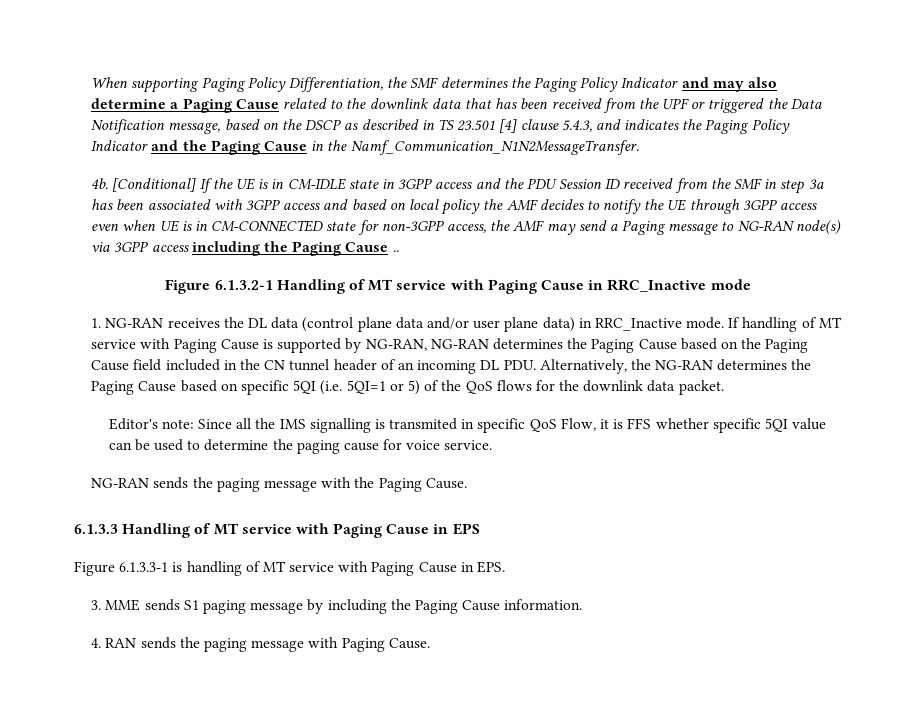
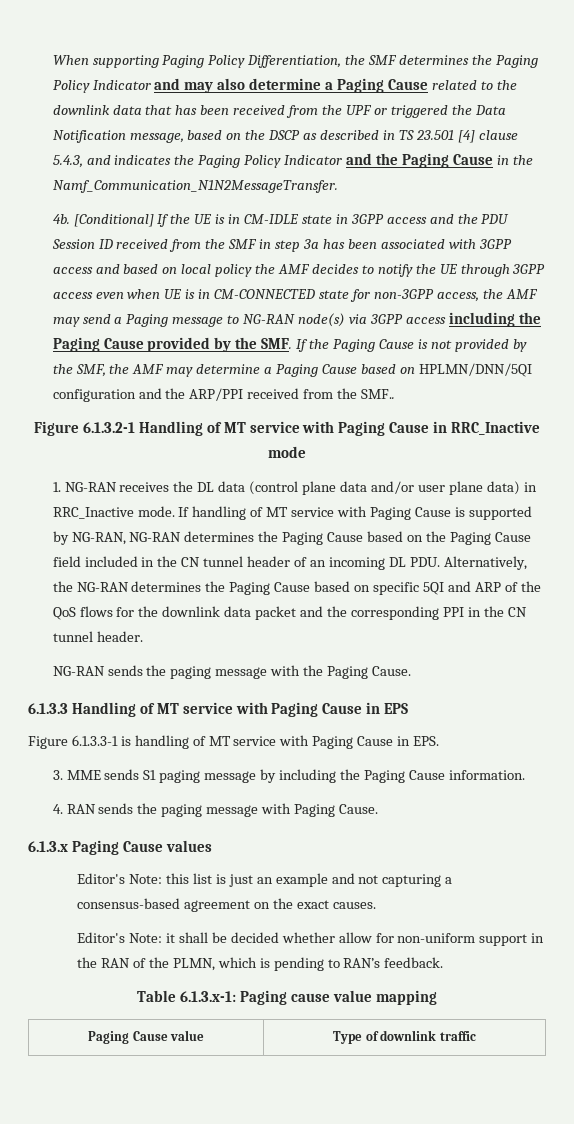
[392,250,399,252] .. -> [147,337,527,352] [52,363,532,377] [52,388,396,402] provided by the SMF. If the Paging Cause is not provided by the SMF, the AMF may determine a Paging Cause based on HPLMN/DNN/5QI configuration and the ARP/PPI received from the SMF..
[320,380,420,395] (i.e. 5QI=1 or 5) -> [447,581,501,592] and ARP
[678,380,724,395] [108,418,827,433] [108,439,493,454] packet. // Editor's note: Since all the IMS signalling is transmited in specific QoS Flow, it is FFS whether specific 5QI value can be used to determine the paging cause for voice service. -> [255,606,527,620] [52,631,143,642] packet and the corresponding PPI in the CN tunnel header.
(430, 643) none -> [28,840,212,855] [77,873,453,887] [77,898,376,912] [77,932,545,946] [77,957,444,971] [137,990,437,1005] [87,1030,205,1044] [333,1030,476,1044] // 6.1.3.x Paging Cause values // Editor's Note: this list is just an example and not capturing a consensus-based agreement on the exact causes. // Editor's Note: it shall be decided whether allow for non-uniform support in the RAN of the PLMN, which is pending to RAN’s feedback. // Table 6.1.3.x-1: Paging cause value mapping // Paging Cause value | Type of downlink traffic

